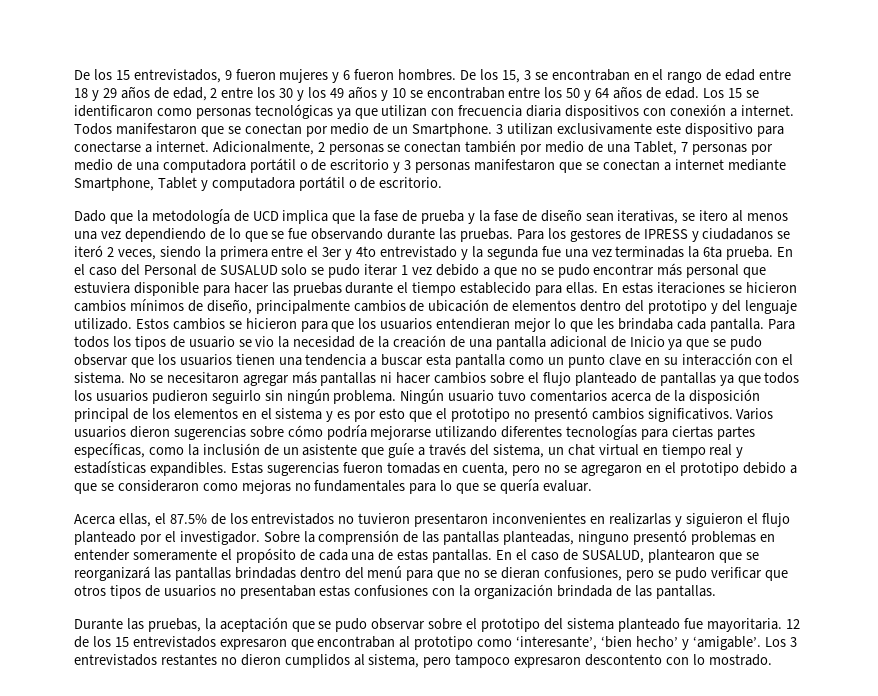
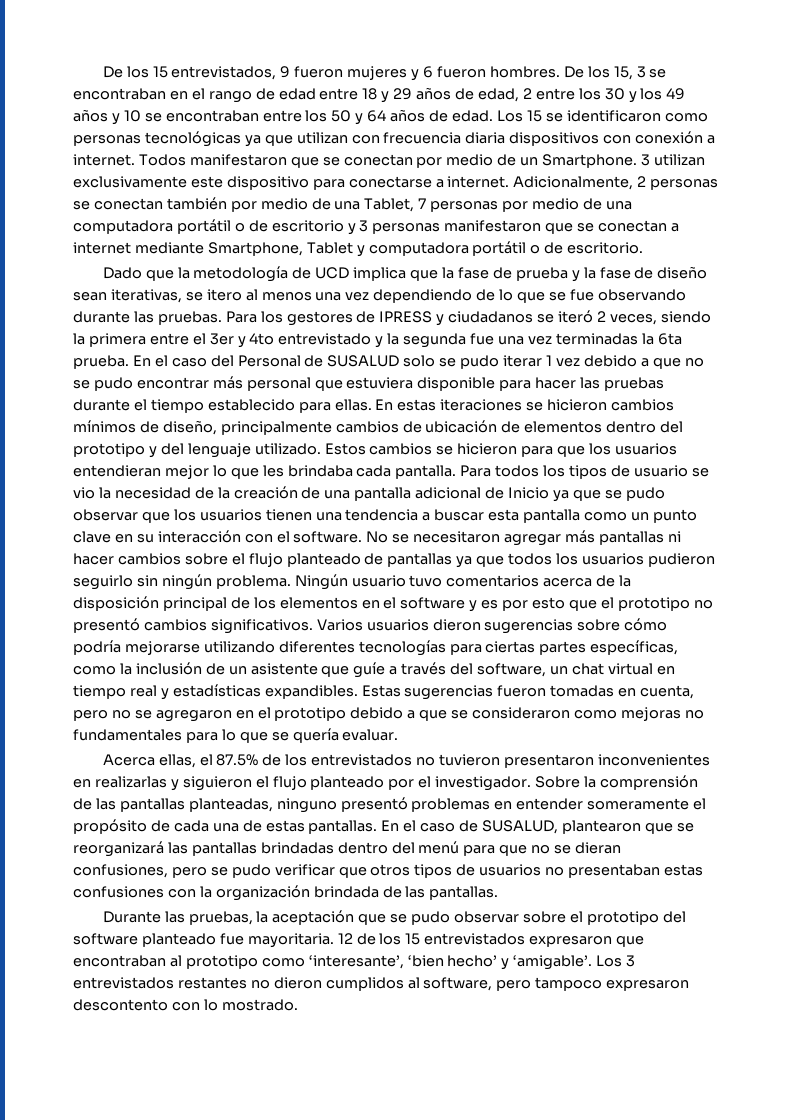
[74,372,125,384] sistema. -> [293,531,363,543] software.
[275,408,323,420] sistema -> [400,597,466,609] software
[492,444,544,458] sistema, -> [477,663,547,677] software,
[566,618,614,630] sistema -> [73,933,138,945] software
[368,654,420,668] sistema, -> [423,977,493,991] software,

